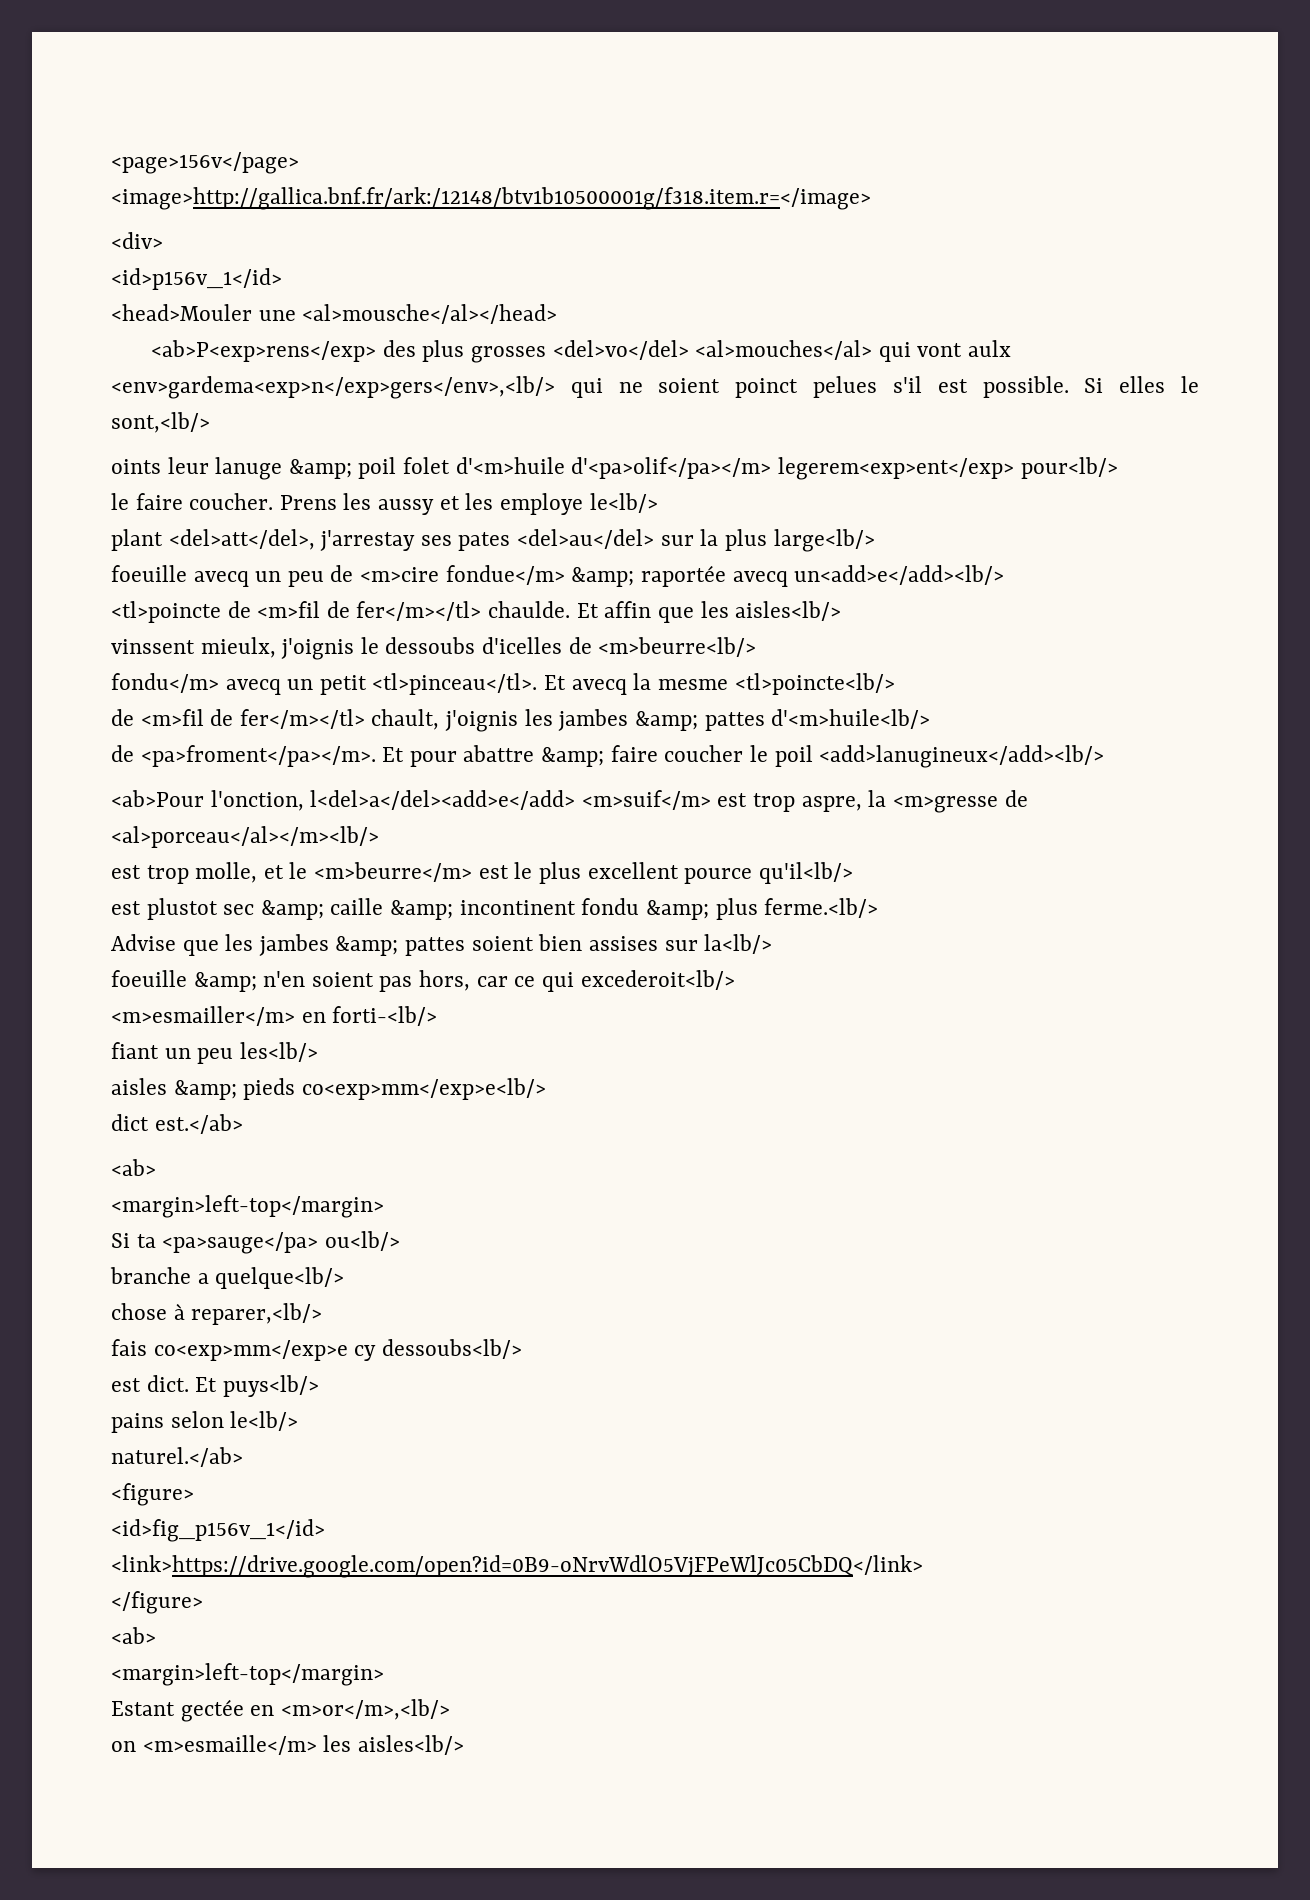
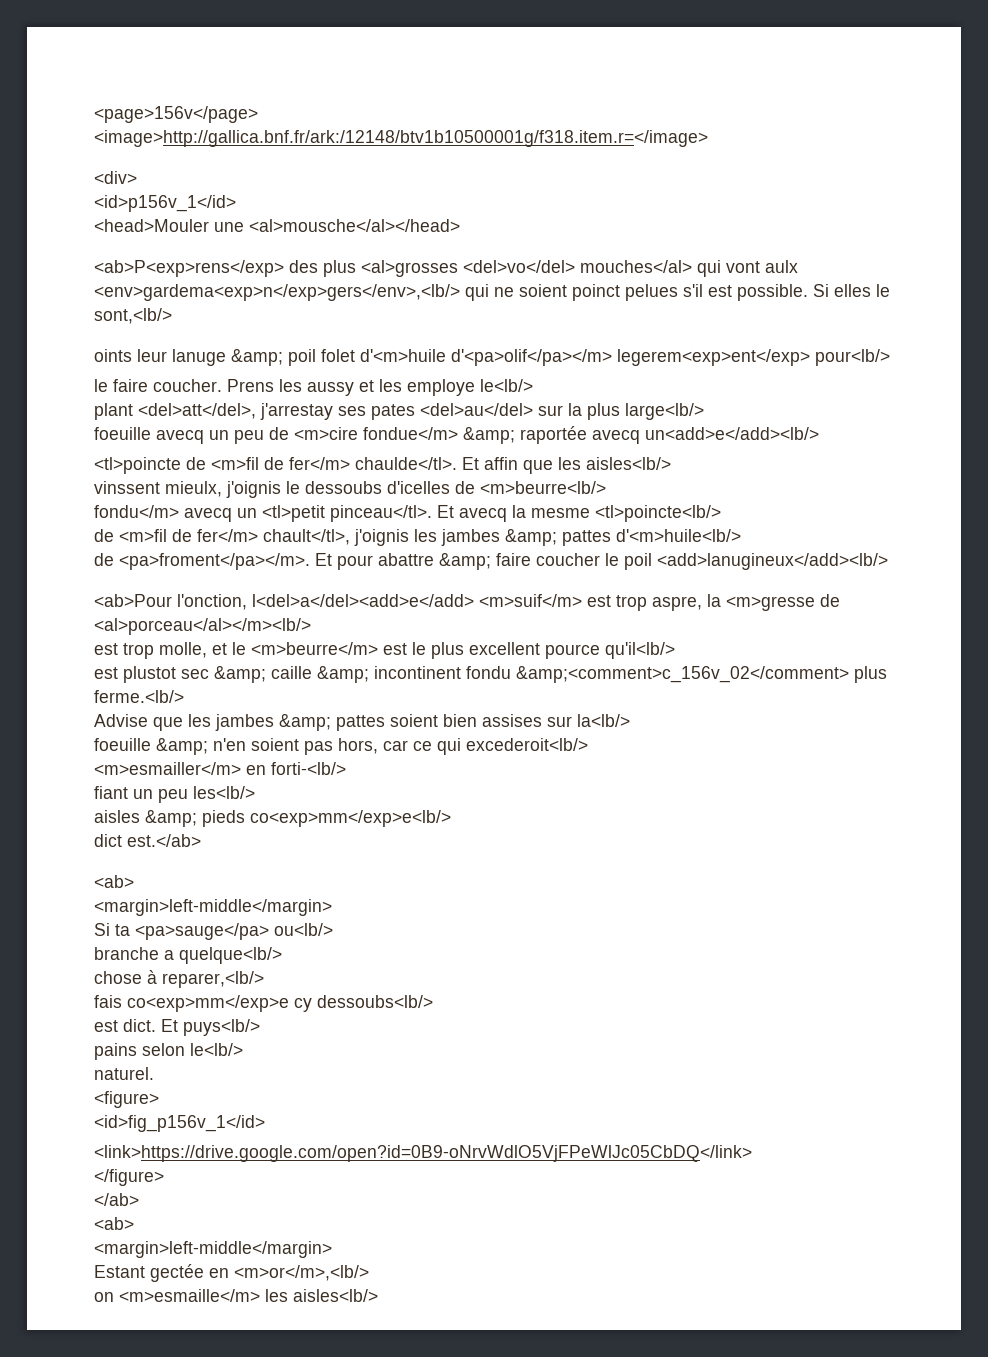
[470,340,873,363] grosses <del>vo</del> <al>mouches</al> -> [361,260,692,277] <al>grosses <del>vo</del> mouches</al>
[356,601,571,621] fer</m></tl> chaulde. -> [289,457,457,470] fer</m> chaulde</tl>.
[319,673,538,695] petit <tl>pinceau</tl>. -> [262,505,432,522] <tl>petit pinceau</tl>.
[239,709,440,730] fer</m></tl> chault, -> [197,529,350,545] fer</m> chault</tl>,
[645,900,709,920] &amp; -> [516,666,849,683] &amp;<comment>c_156v_02</comment>
[111,1195,384,1218] <margin>left-top</margin> -> [94,899,332,916] <margin>left-middle</margin>
[111,1447,243,1467] naturel.</ab> -> [94,1067,154,1080] naturel.
[111,1627,156,1644] [111,1663,384,1686] // <ab> // <margin>left-top</margin> -> [94,1193,139,1206] [94,1217,134,1230] [94,1241,332,1258] // </ab> // <ab> // <margin>left-middle</margin>

